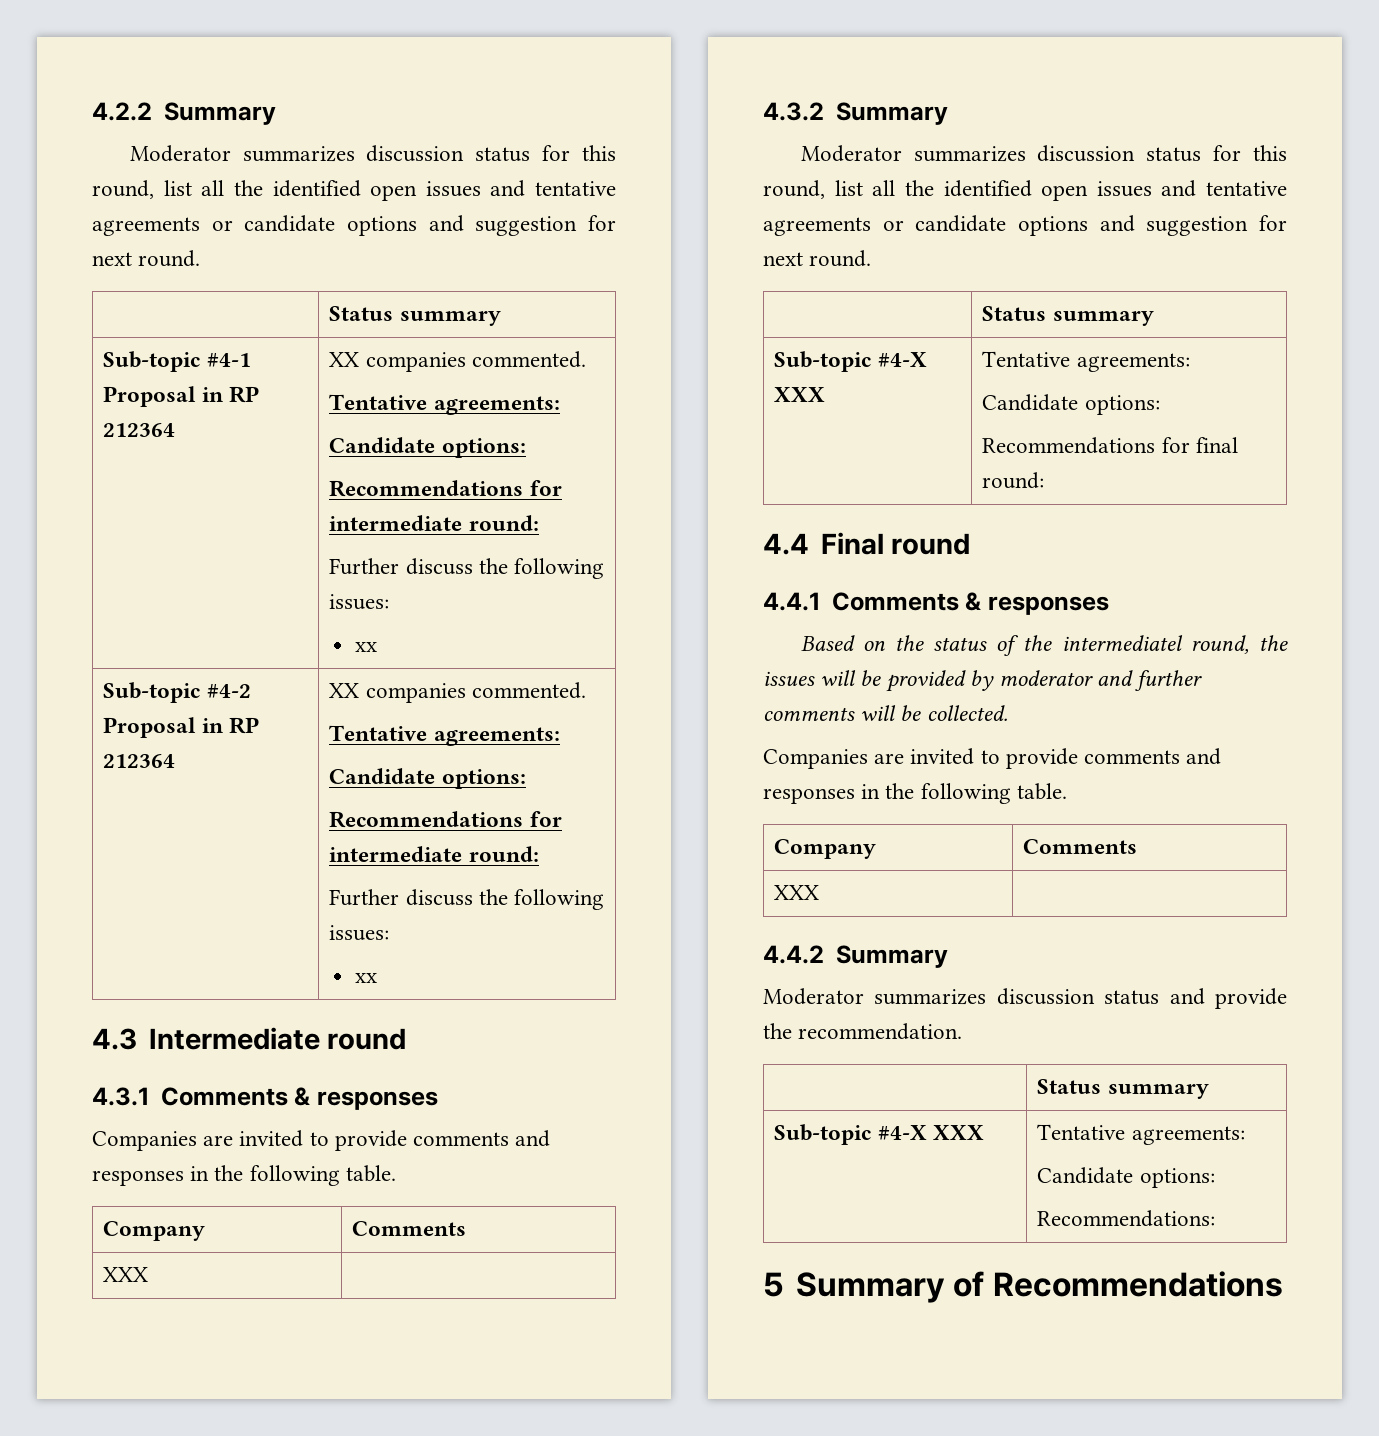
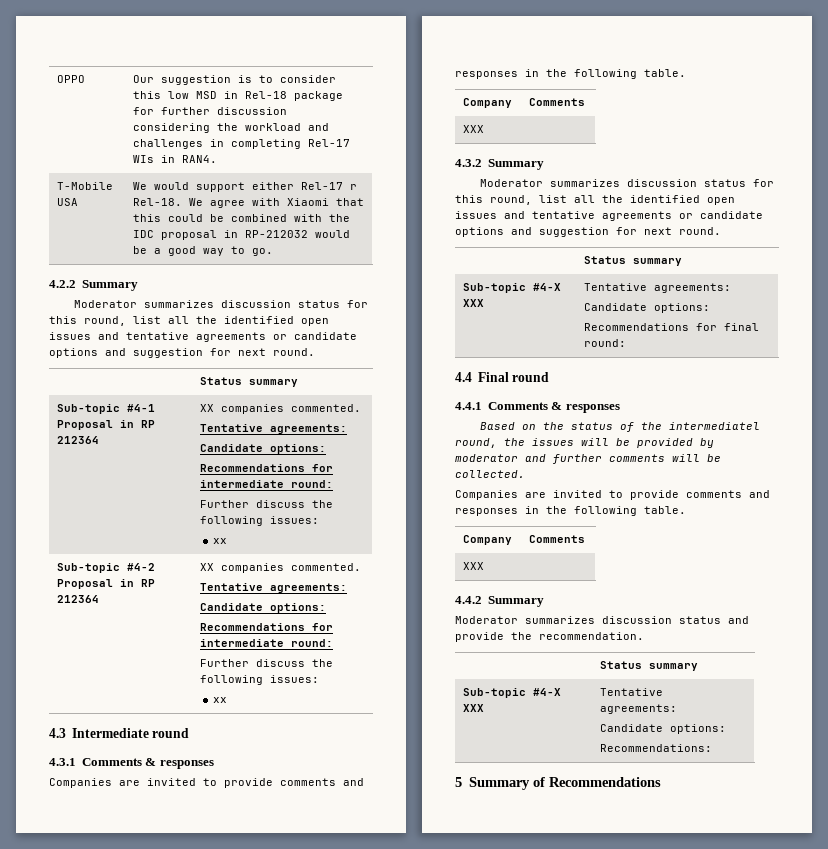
(92, 111) none -> [57,75,86,83] [133,75,337,85] [133,91,344,101] [133,107,288,115] [133,123,330,133] [133,139,351,149] [133,155,218,163] [57,182,114,190] [57,198,79,206] [133,182,358,192] [133,198,365,208] [133,214,351,222] [133,230,351,240] [133,246,274,256] OPPO | Our suggestion is to consider this low MSD in Rel-18 package for further discussion considering the workload and challenges in completing Rel-17 WIs in RAN4. // T-Mobile USA | We would support either Rel-17 r Rel-18. We agree with Xiaomi that this could be combined with the IDC proposal in RP-212032 would be a good way to go. //

